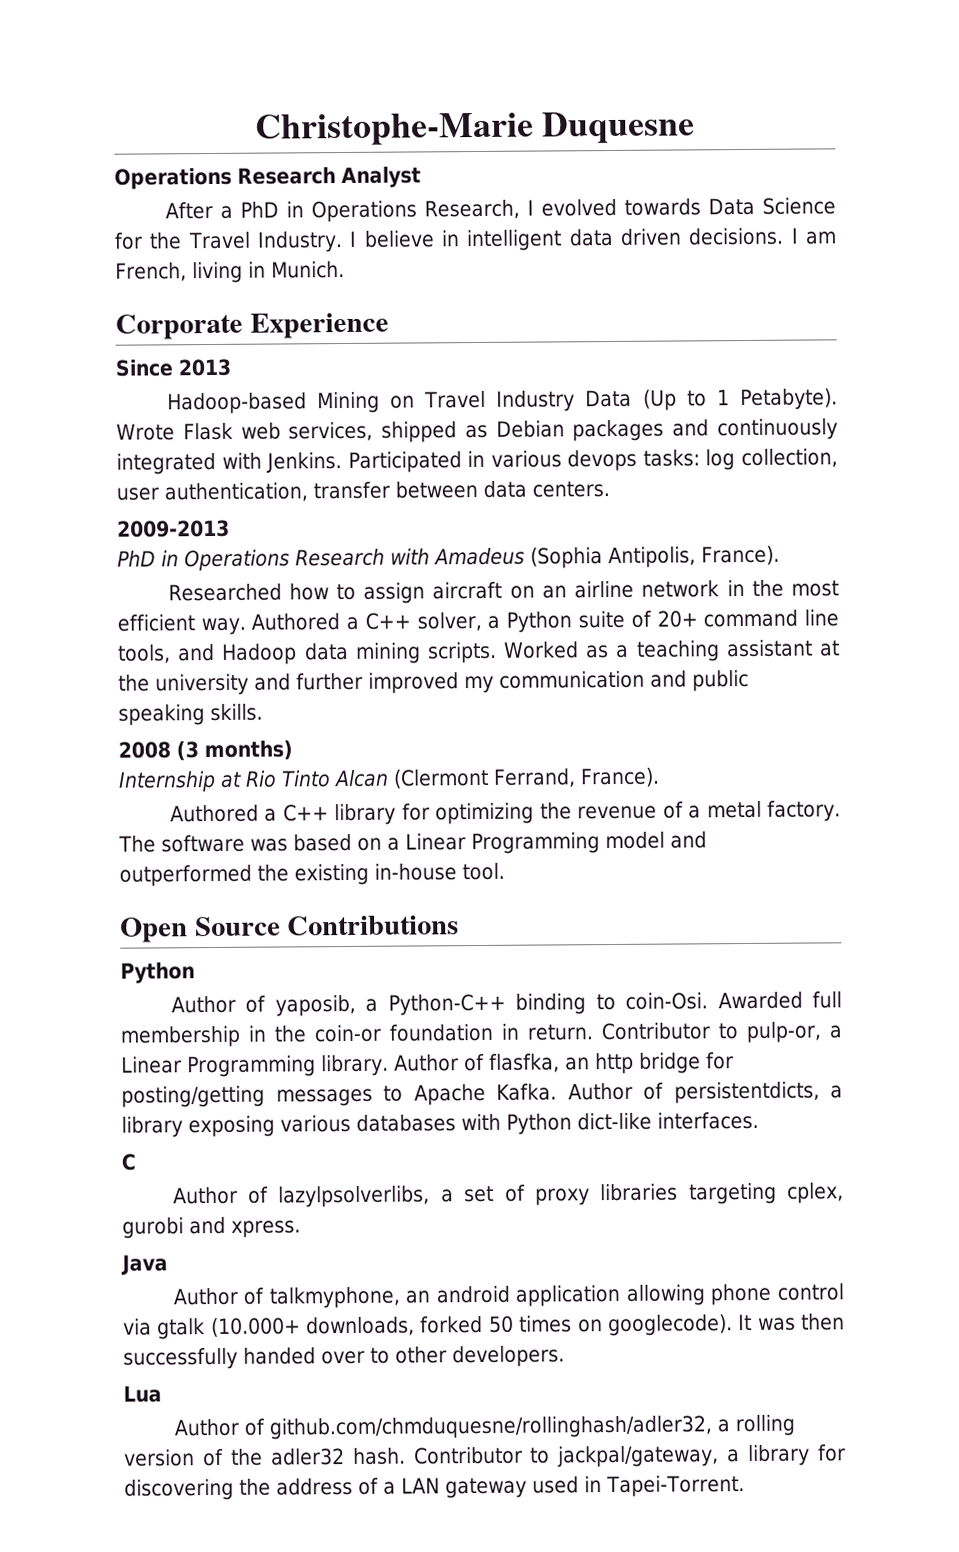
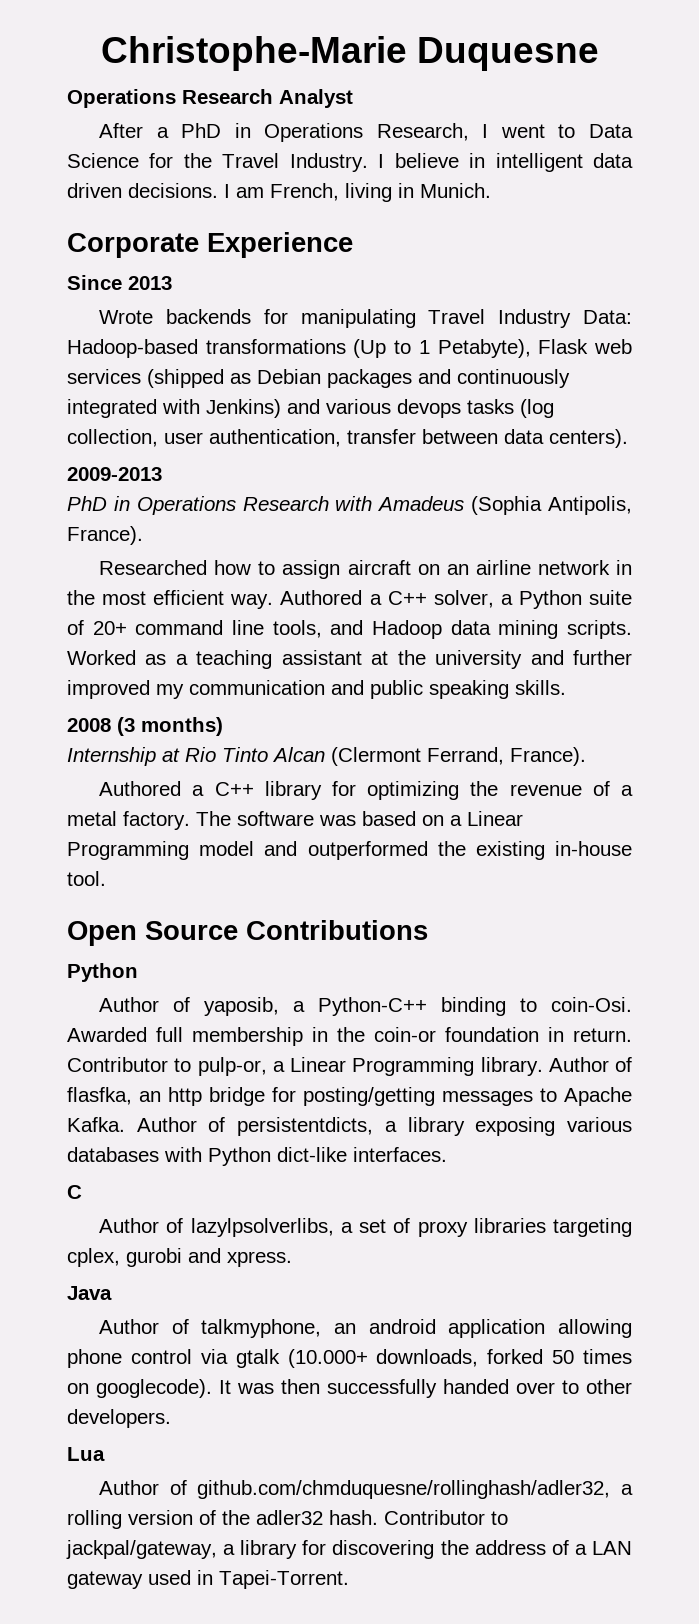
[540,198,701,217] evolved towards -> [500,124,576,138] went to
[166,388,839,415] [116,421,458,443] Hadoop-based Mining on Travel Industry Data (Up to 1 Petabyte). Wrote Flask web services, shipped -> [99,309,632,328] [67,339,632,358] [67,369,224,388] Wrote backends for manipulating Travel Industry Data: Hadoop-based transformations (Up to 1 Petabyte), Flask web services (shipped
[266,449,736,474] Jenkins. Participated in various devops tasks: log -> [206,399,554,418] Jenkins) and various devops tasks (log
[532,481,610,498] centers. -> [549,429,628,448] centers).

